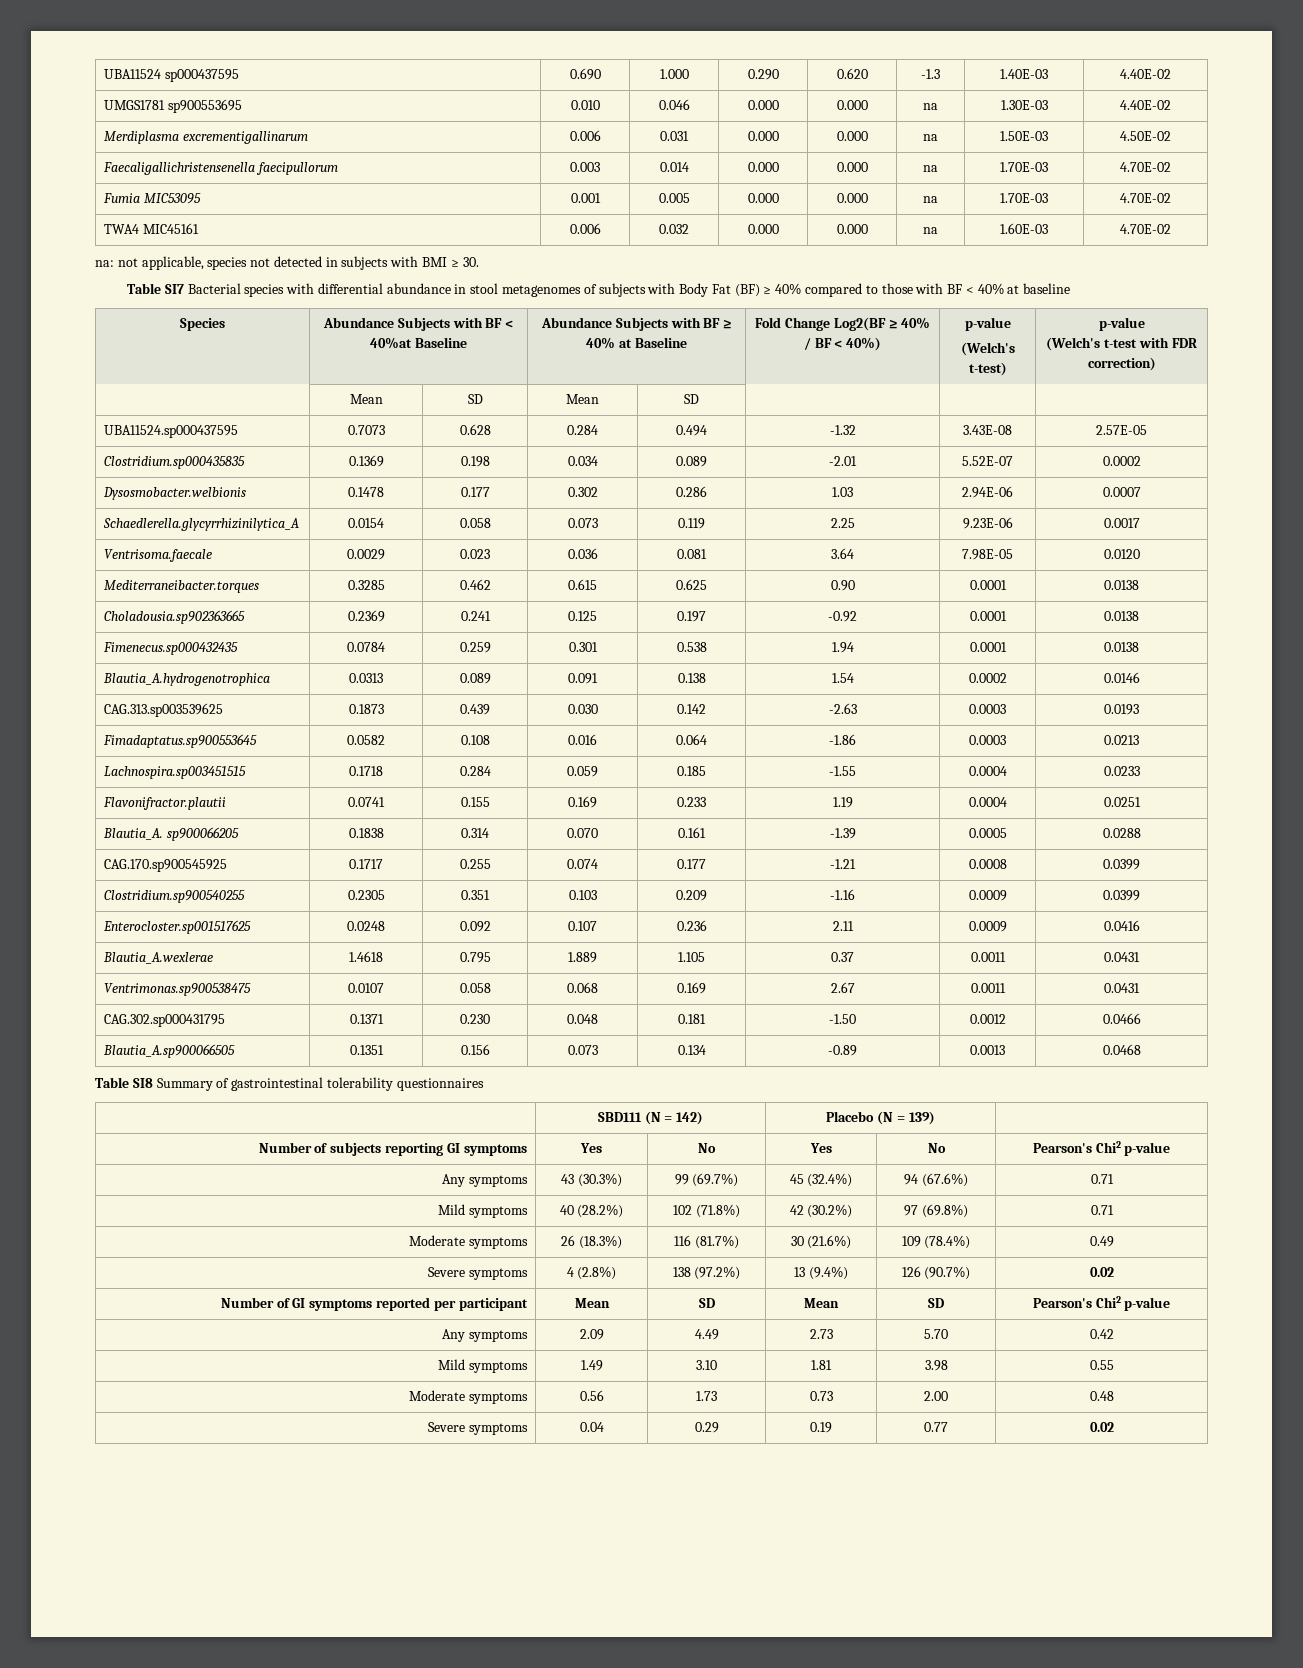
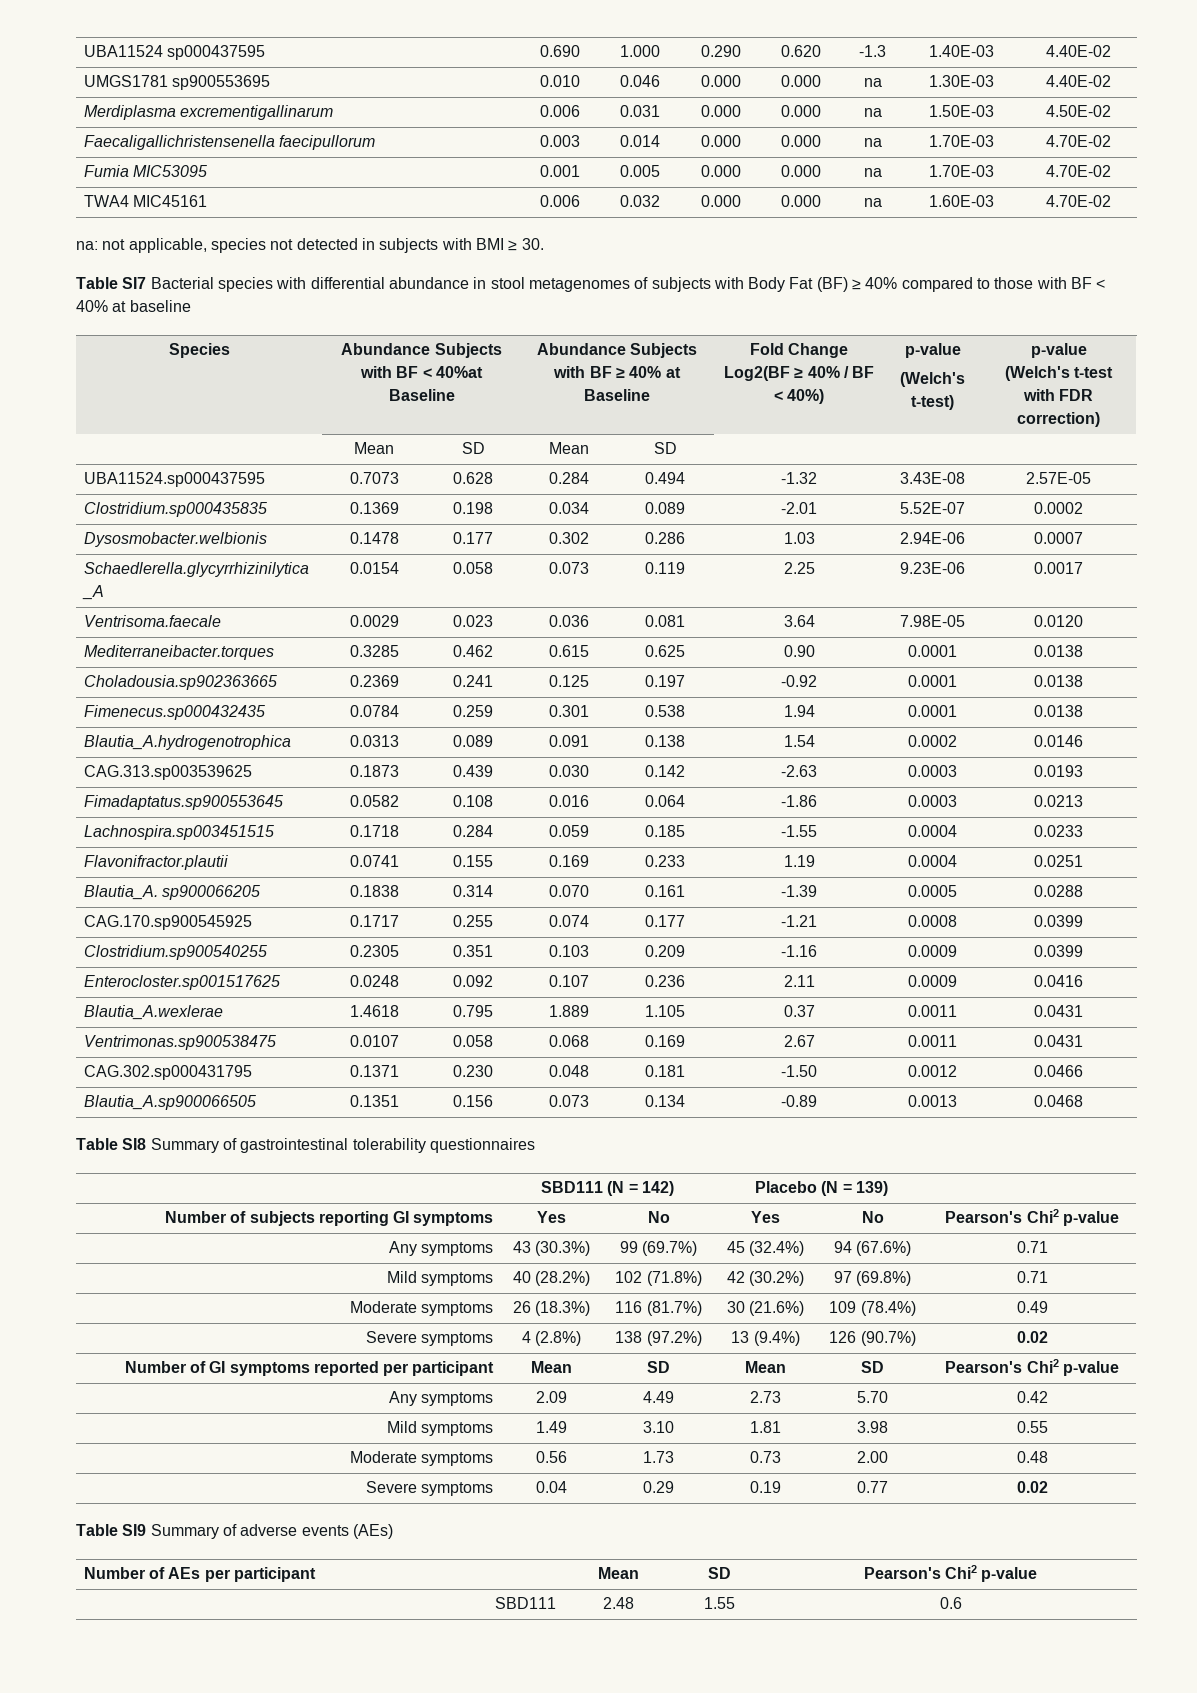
(1114, 1427) none -> [76,1524,393,1539] [83,1567,316,1582] [598,1567,639,1579] [707,1567,731,1579] [863,1565,1038,1582] [495,1597,557,1609] [603,1597,634,1609] [703,1597,735,1609] [939,1597,962,1609] // Table SI9 Summary of adverse events (AEs) // Number of AEs per participant | Mean | SD | Pearson's Chi2 p-value // SBD111 | 2.48 | 1.55 | 0.6

